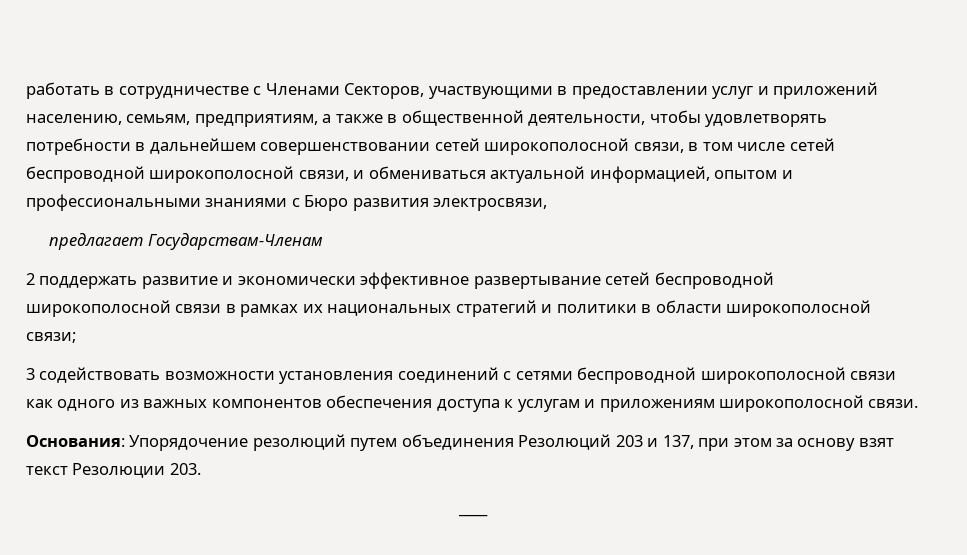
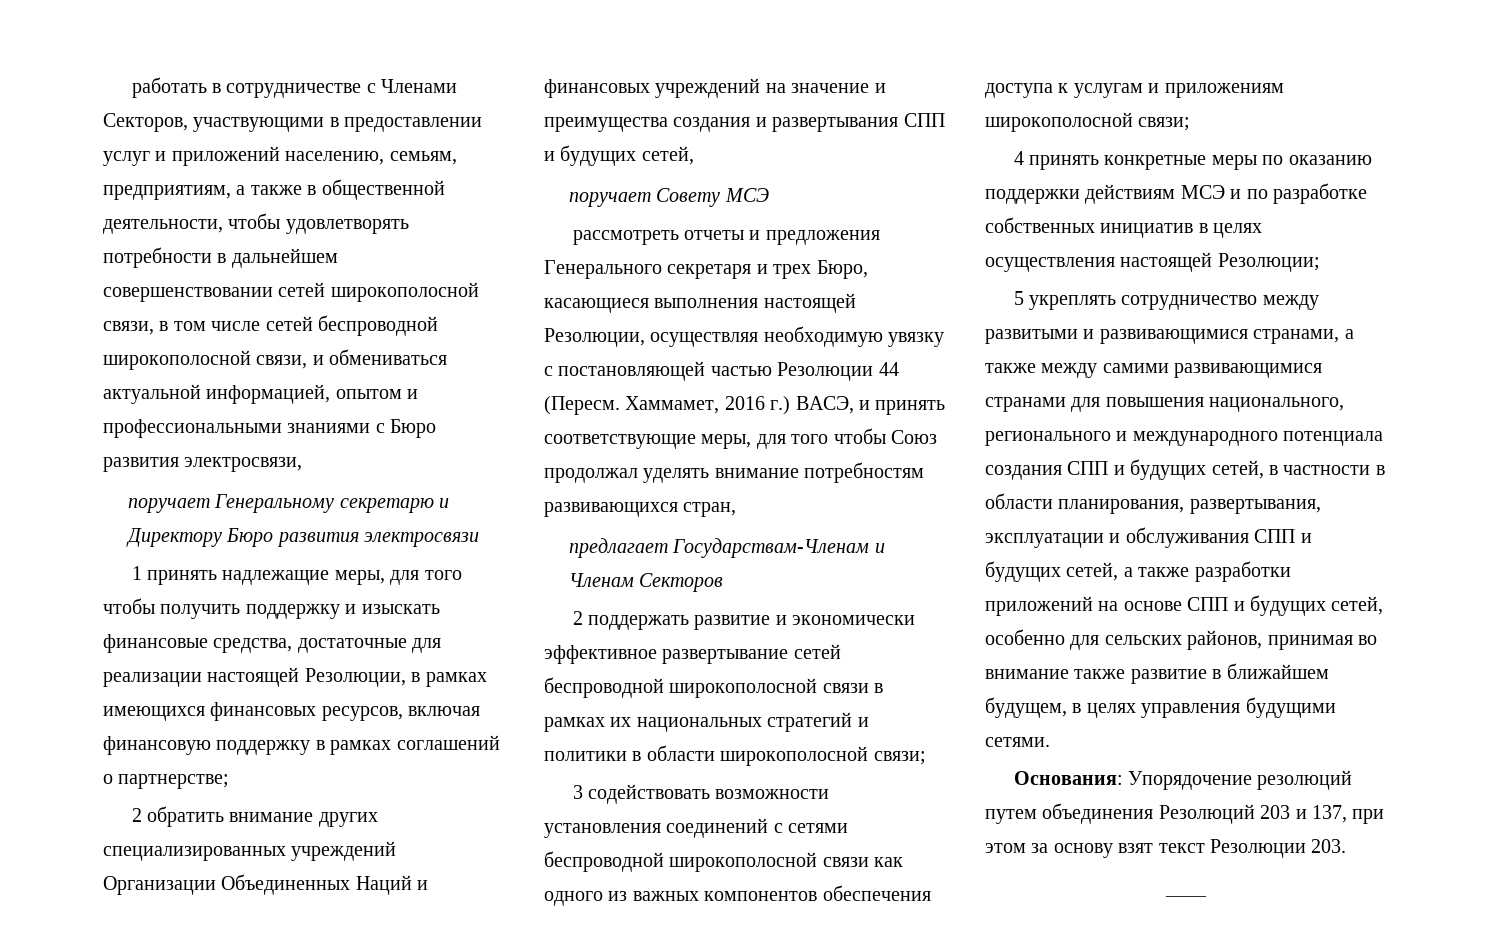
(548, 204) none -> [127,494,449,513] [125,528,479,547] [131,566,462,585] [103,598,440,619] [103,634,442,653] [103,667,487,687] [103,702,481,721] [103,735,500,755] [103,774,230,789] [131,806,378,827] [103,841,397,861] [103,874,429,895] [544,78,886,98] [544,113,945,132] [544,145,694,166] [568,188,769,207] [572,230,880,245] [544,260,868,279] [544,293,856,313] [544,326,945,347] [544,361,899,381] [544,396,946,415] [544,428,937,449] [544,462,925,483] [544,502,737,517] // поручает Генеральному секретарю и Директору Бюро развития электросвязи // 1 принять надлежащие меры, для того чтобы получить поддержку и изыскать финансовые средства, достаточные для реализации настоящей Резолюции, в рамках имеющихся финансовых ресурсов, включая финансовую поддержку в рамках соглашений о партнерстве; // 2 обратить внимание других специализированных учреждений Организации Объединенных Наций и финансовых учреждений на значение и преимущества создания и развертывания СПП и будущих сетей, // поручает Совету МСЭ // рассмотреть отчеты и предложения Генерального секретаря и трех Бюро, касающиеся выполнения настоящей Резолюции, осуществляя необходимую увязку с постановляющей частью Резолюции 44 (Пересм. Хаммамет, 2016 г.) ВАСЭ, и принять соответствующие меры, для того чтобы Союз продолжал уделять внимание потребностям развивающихся стран,
(323, 241) none -> [874,543,885,553] [568,573,724,592] и Членам Секторов
[868,399,919,408] связи. -> [1138,117,1191,131] [1013,151,1372,170] [985,183,1367,204] [985,217,1263,238] [985,252,1320,272] [1013,291,1319,310] [985,329,1354,344] [985,363,1323,378] [985,397,1345,412] [985,431,1384,446] [985,459,1385,480] [985,493,1321,514] [985,527,1312,548] [985,561,1291,582] [985,595,1384,616] [985,629,1377,650] [985,663,1329,684] [985,697,1336,718] [985,737,1050,747] связи; // 4 принять конкретные меры по оказанию поддержки действиям МСЭ и по разработке собственных инициатив в целях осуществления настоящей Резолюции; // 5 укреплять сотрудничество между развитыми и развивающимися странами, а также между самими развивающимися странами для повышения национального, регионального и международного потенциала создания СПП и будущих сетей, в частности в области планирования, развертывания, эксплуатации и обслуживания СПП и будущих сетей, а также разработки приложений на основе СПП и будущих сетей, особенно для сельских районов, принимая во внимание также развитие в ближайшем будущем, в целях управления будущими сетями.

